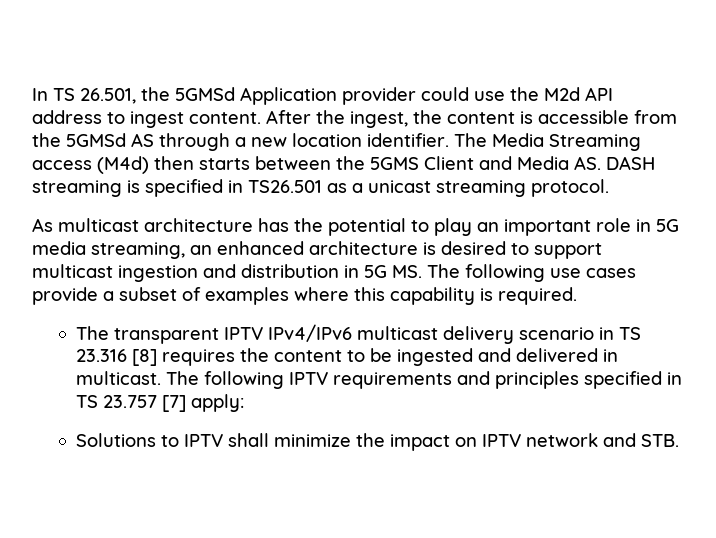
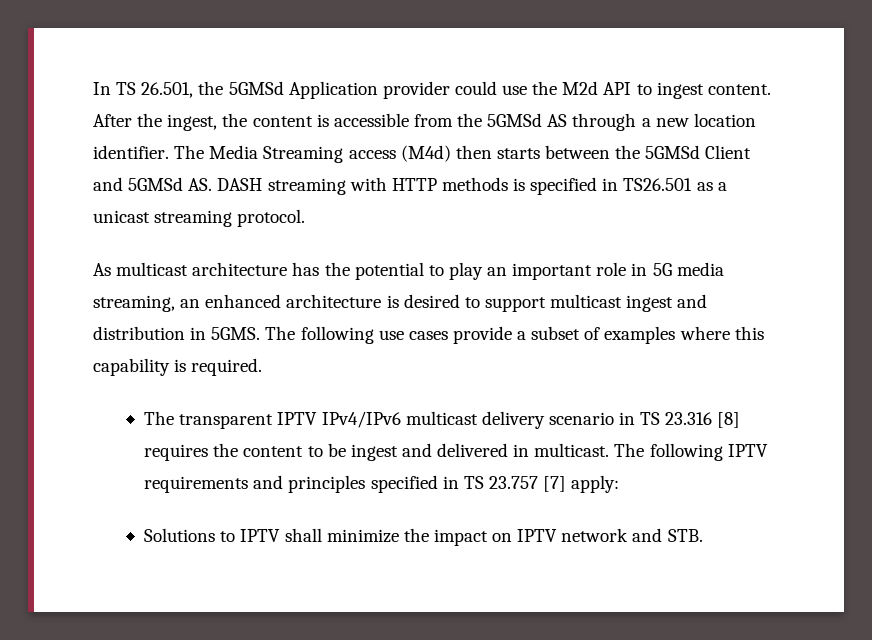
[32,110,102,124] address -> (632, 88) none
[370,157,419,170] 5GMS -> [645,145,701,159] 5GMSd
[517,156,569,170] Media -> [128,177,184,191] 5GMSd
(122, 188) none -> [349,177,508,191] with HTTP methods
[118,265,198,282] ingestion -> [626,295,674,312] ingest
[364,265,422,278] 5G MS. -> [211,327,261,340] 5GMS.
[396,348,473,366] ingested -> [350,444,398,461] ingest

